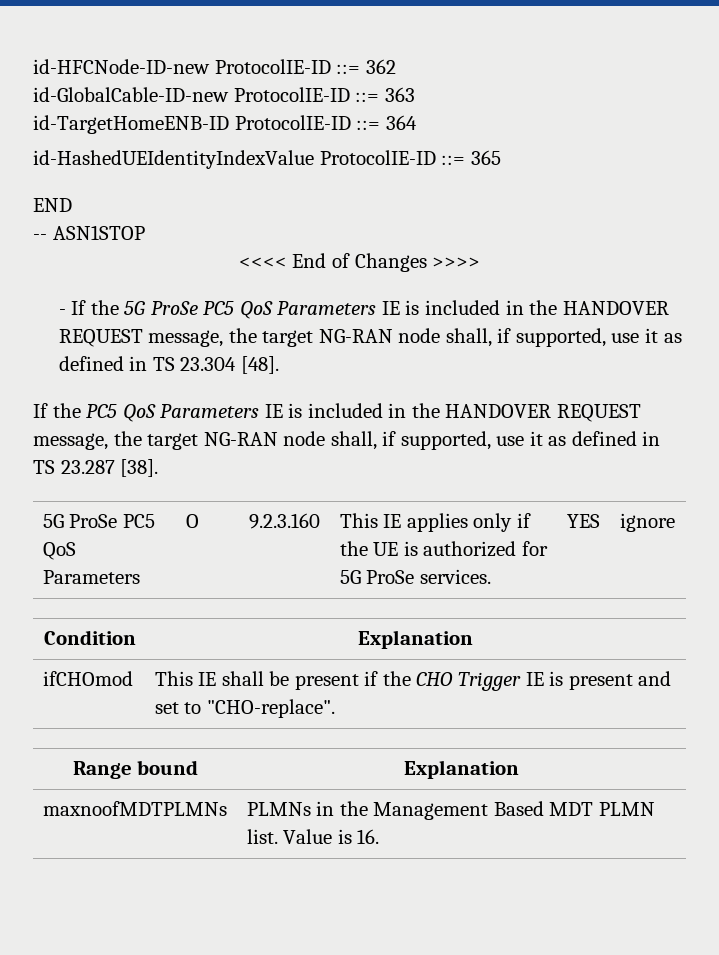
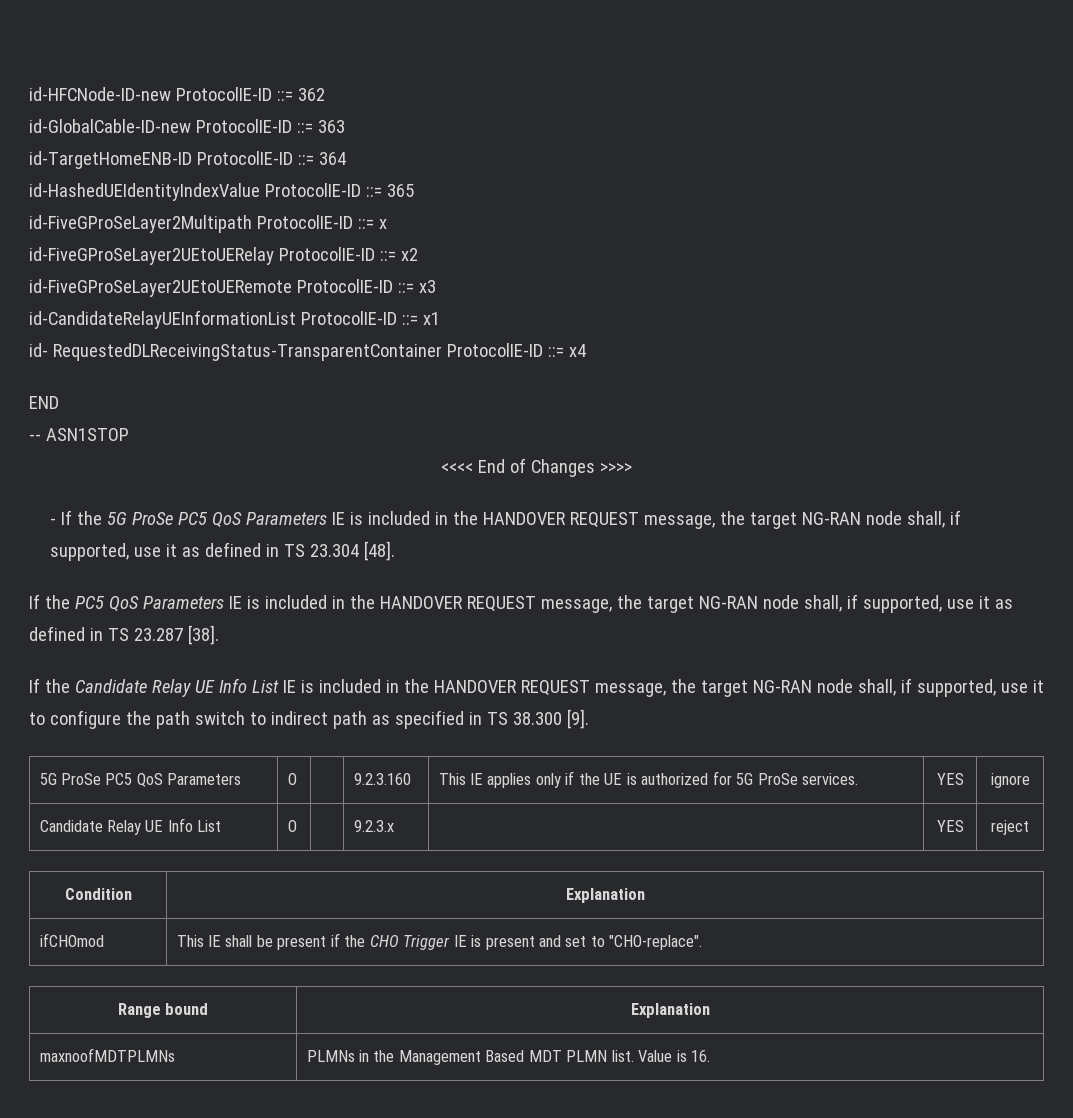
(501, 157) none -> [29,215,387,233] [29,247,418,265] [29,279,436,297] [29,310,440,329] [29,343,586,361] // id-FiveGProSeLayer2Multipath ProtocolIE-ID ::= x // id-FiveGProSeLayer2UEtoUERelay ProtocolIE-ID ::= x2 // id-FiveGProSeLayer2UEtoUERemote ProtocolIE-ID ::= x3 // id-CandidateRelayUEInformationList ProtocolIE-ID ::= x1 // id- RequestedDLReceivingStatus-TransparentContainer ProtocolIE-ID ::= x4
(159, 468) none -> [29,678,1044,697] [29,709,589,729] // If the Candidate Relay UE Info List IE is included in the HANDOVER REQUEST message, the target NG-RAN node shall, if supported, use it to configure the path switch to indirect path as specified in TS 38.300 [9].
(675, 522) none -> [39,818,222,835] [287,820,297,832] [353,820,394,832] [936,820,964,832] [991,820,1029,835] // Candidate Relay UE Info List | O | | 9.2.3.x | | YES | reject

